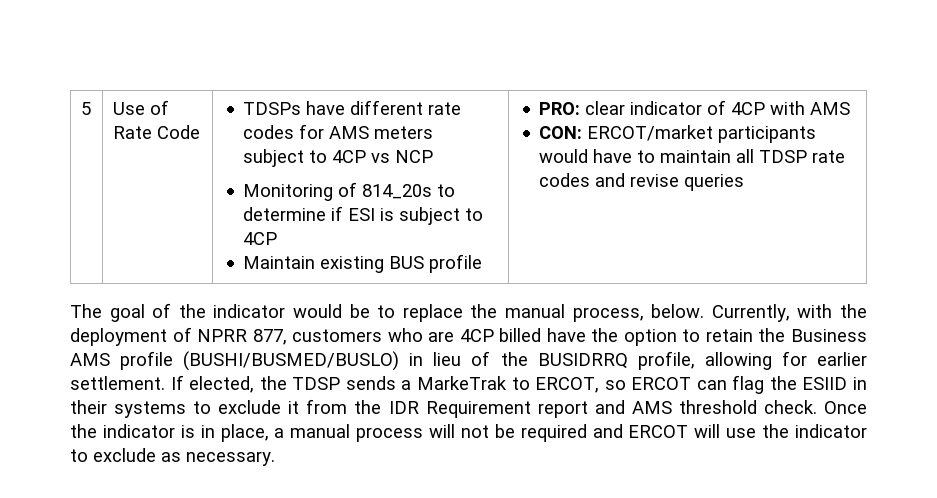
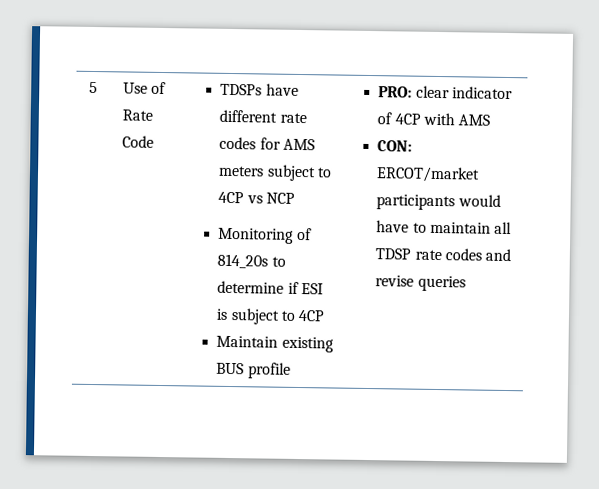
[70,303,868,322] [70,327,867,346] [70,351,867,371] [70,375,867,394] [70,399,867,418] [70,424,867,442] [70,448,275,466] // The goal of the indicator would be to replace the manual process, below. Currently, with the deployment of NPRR 877, customers who are 4CP billed have the option to retain the Business AMS profile (BUSHI/BUSMED/BUSLO) in lieu of the BUSIDRRQ profile, allowing for earlier settlement. If elected, the TDSP sends a MarkeTrak to ERCOT, so ERCOT can flag the ESIID in their systems to exclude it from the IDR Requirement report and AMS threshold check. Once the indicator is in place, a manual process will not be required and ERCOT will use the indicator to exclude as necessary. -> (466, 283) none

